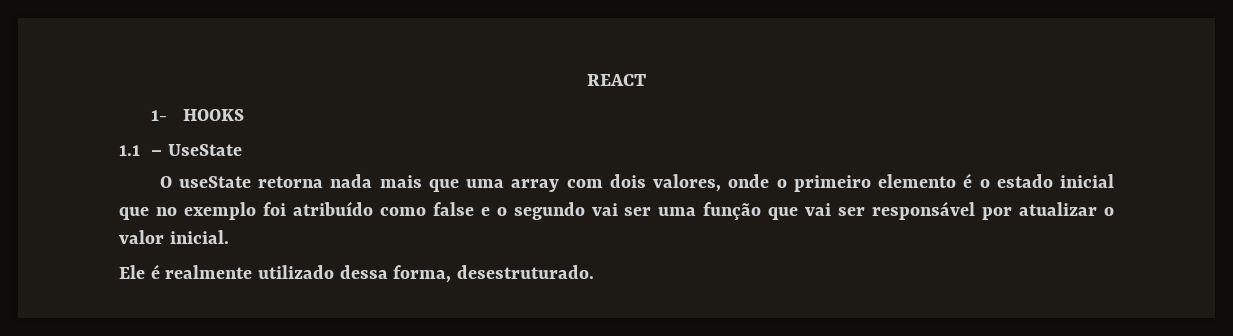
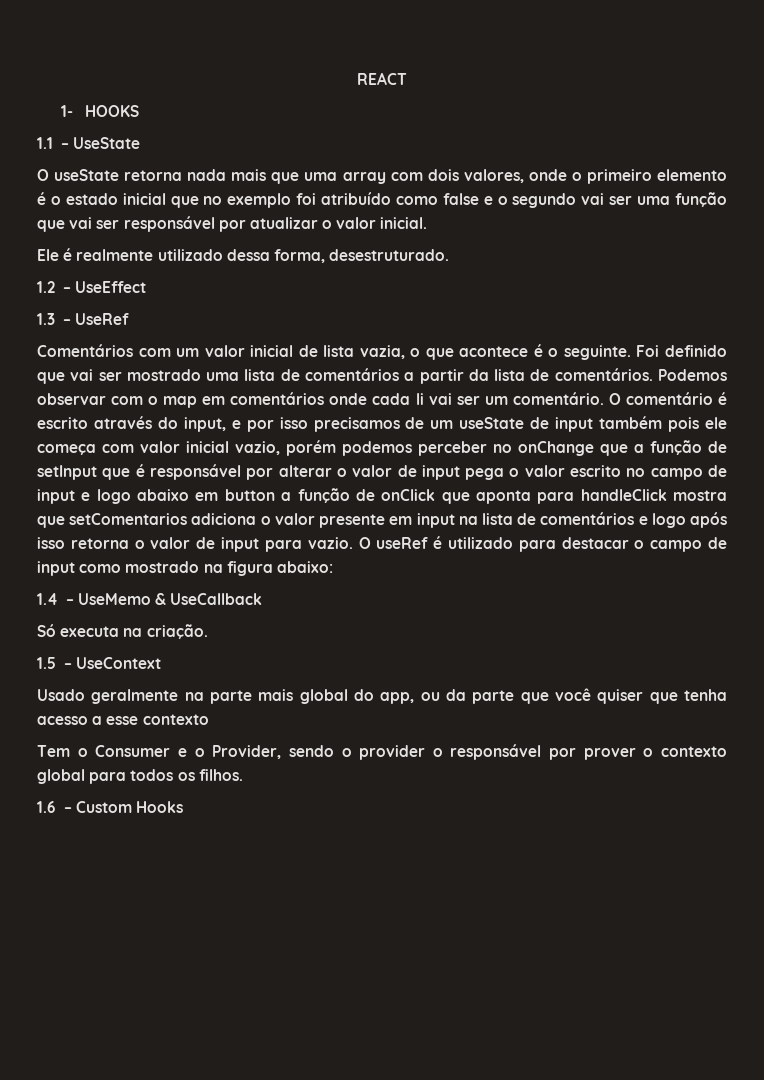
(595, 272) none -> [37,281,146,293] [37,313,129,325] [37,344,728,360] [37,368,727,384] [37,392,728,408] [37,416,727,432] [37,440,727,456] [37,464,727,480] [37,488,727,504] [37,512,727,528] [37,536,727,552] [37,561,333,576] [37,593,263,605] [37,624,208,639] [37,657,161,669] [37,688,727,704] [37,714,209,725] [37,744,727,760] [37,769,243,784] [37,801,184,813] // 1.2 – UseEffect // 1.3 – UseRef // Comentários com um valor inicial de lista vazia, o que acontece é o seguinte. Foi definido que vai ser mostrado uma lista de comentários a partir da lista de comentários. Podemos observar com o map em comentários onde cada li vai ser um comentário. O comentário é escrito através do input, e por isso precisamos de um useState de input também pois ele começa com valor inicial vazio, porém podemos perceber no onChange que a função de setInput que é responsável por alterar o valor de input pega o valor escrito no campo de input e logo abaixo em button a função de onClick que aponta para handleClick mostra que setComentarios adiciona o valor presente em input na lista de comentários e logo após isso retorna o valor de input para vazio. O useRef é utilizado para destacar o campo de input como mostrado na figura abaixo: // 1.4 – UseMemo & UseCallback // Só executa na criação. // 1.5 – UseContext // Usado geralmente na parte mais global do app, ou da parte que você quiser que tenha acesso a esse contexto // Tem o Consumer e o Provider, sendo o provider o responsável por prover o contexto global para todos os filhos. // 1.6 – Custom Hooks

